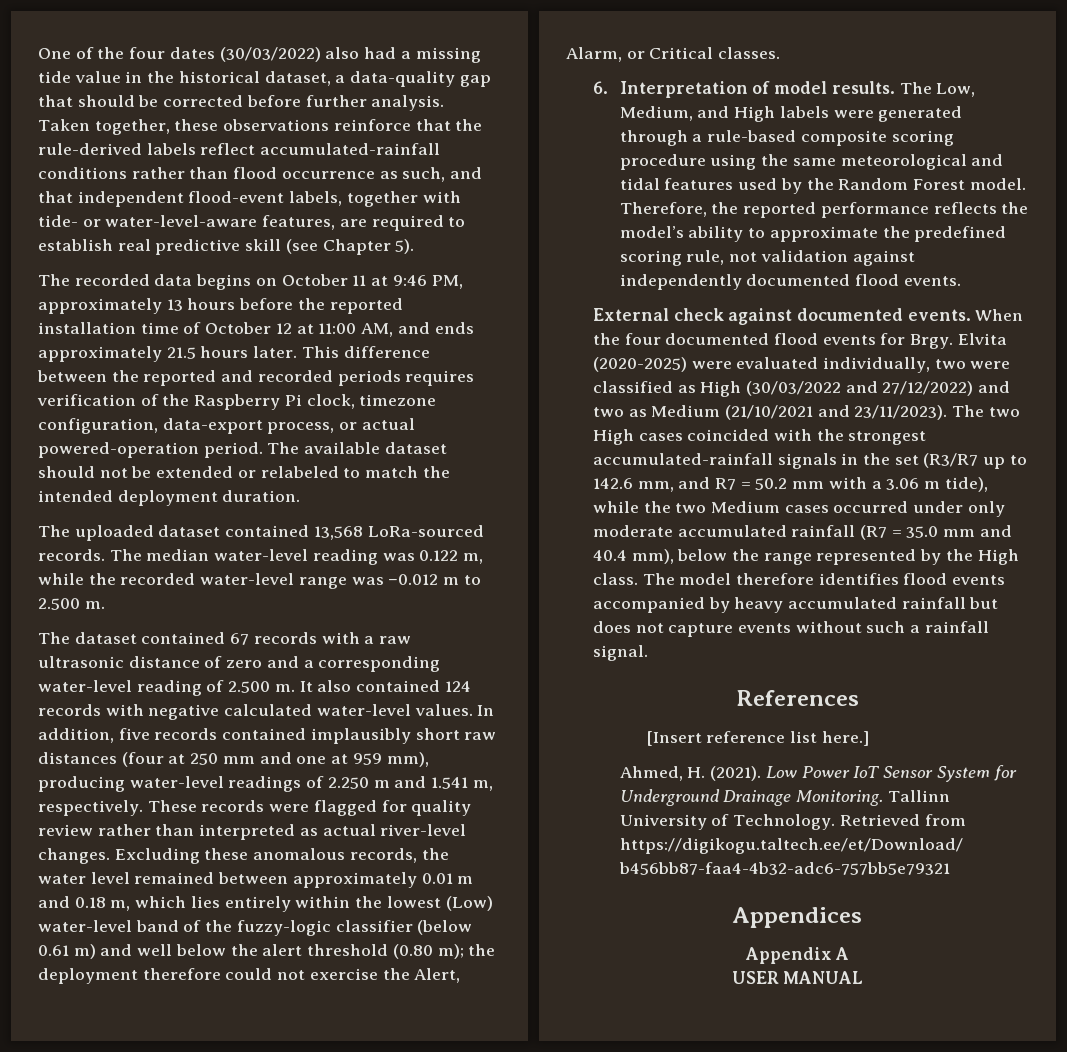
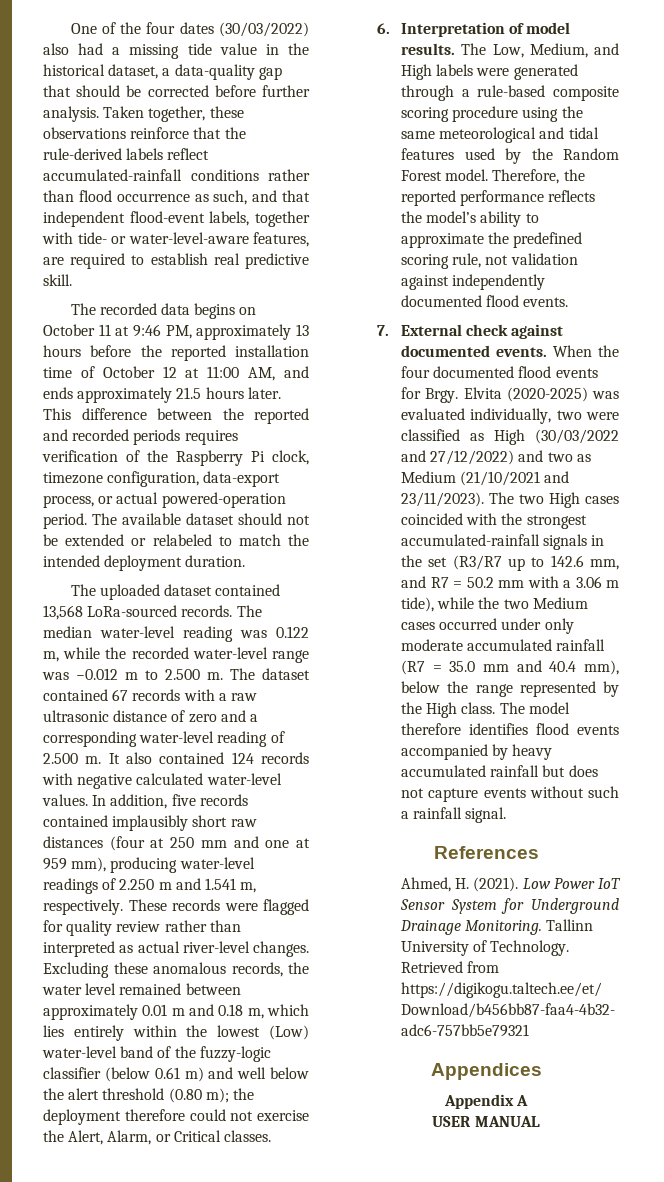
[245,239,415,255] skill (see Chapter 5). -> [43,274,72,286] skill.
(105, 605) // -> (223, 676) none
(961, 281) none -> [377,325,390,336] 7.
[691,361,732,369] were -> [592,391,619,399] was
[646,731,869,746] // [Insert reference list here.] -> (539, 852) none

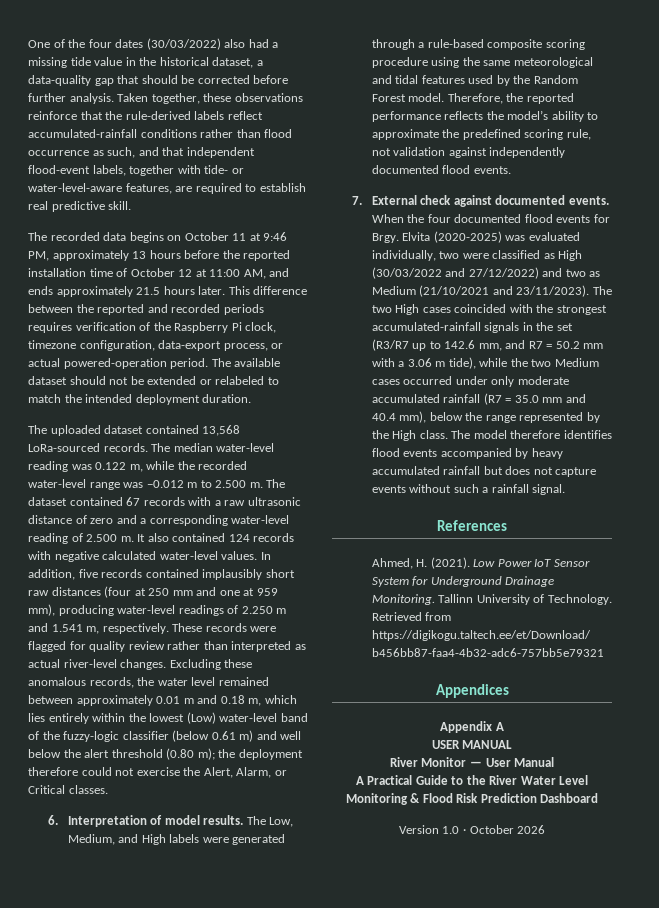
(540, 1121) none -> [389,757,555,767] [355,775,589,785] [345,793,599,805] [398,825,546,834] // River Monitor — User Manual // A Practical Guide to the River Water Level Monitoring & Flood Risk Prediction Dashboard // Version 1.0 · October 2026

